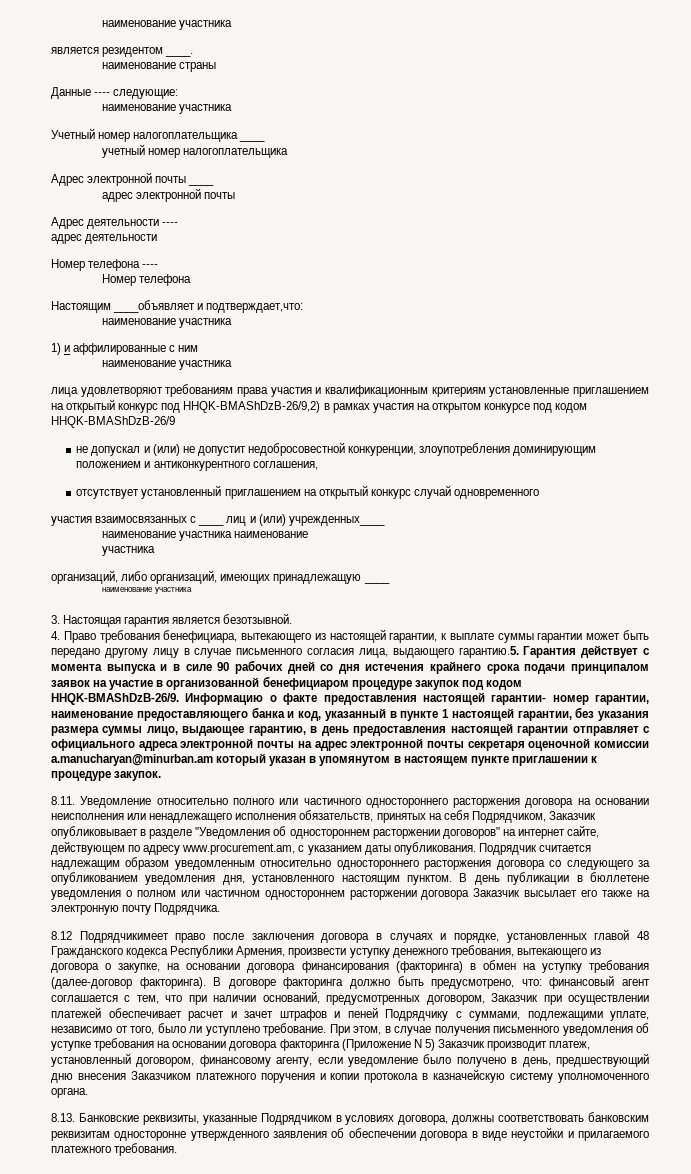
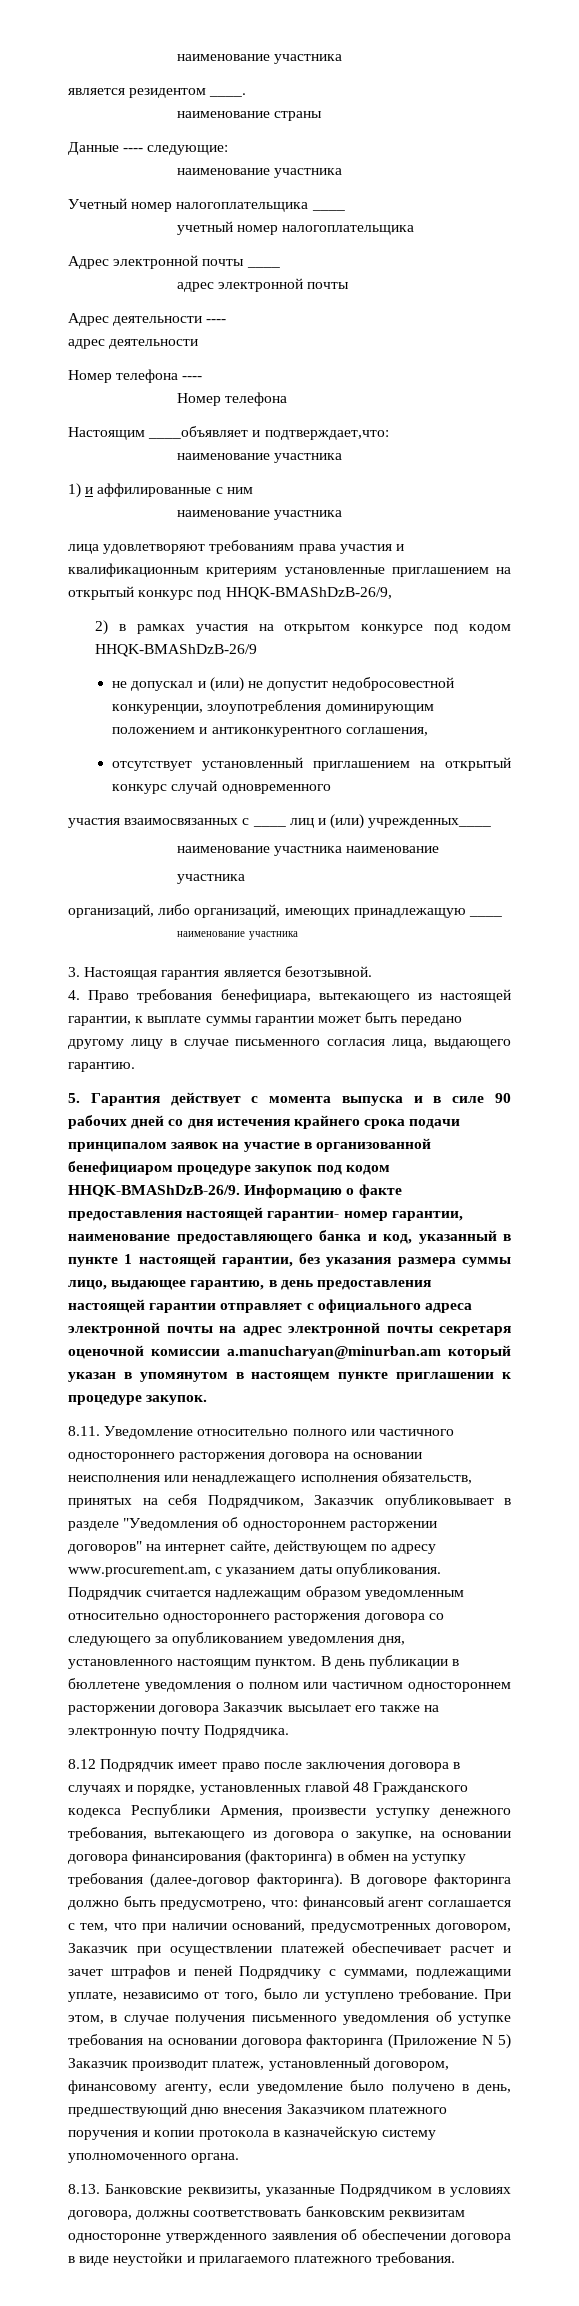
[183,401,321,413] HHQK-BMAShDzB-26/9,2) -> [225,587,392,600] [95,620,109,635] HHQK-BMAShDzB-26/9, // 2)
[458,646,519,658] гарантию.5. -> [68,1062,135,1072] [68,1093,80,1103] гарантию. // 5.
[79,931,169,943] Подрядчикимеет -> [100,1759,218,1772] Подрядчик имеет

